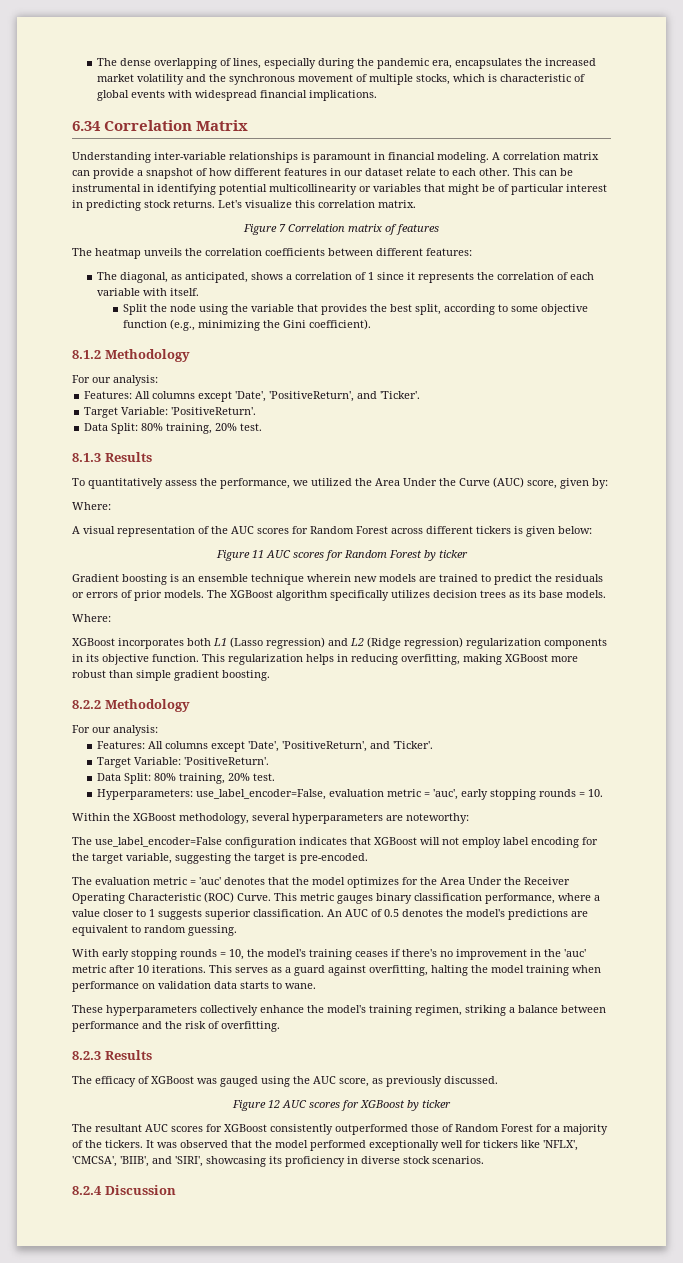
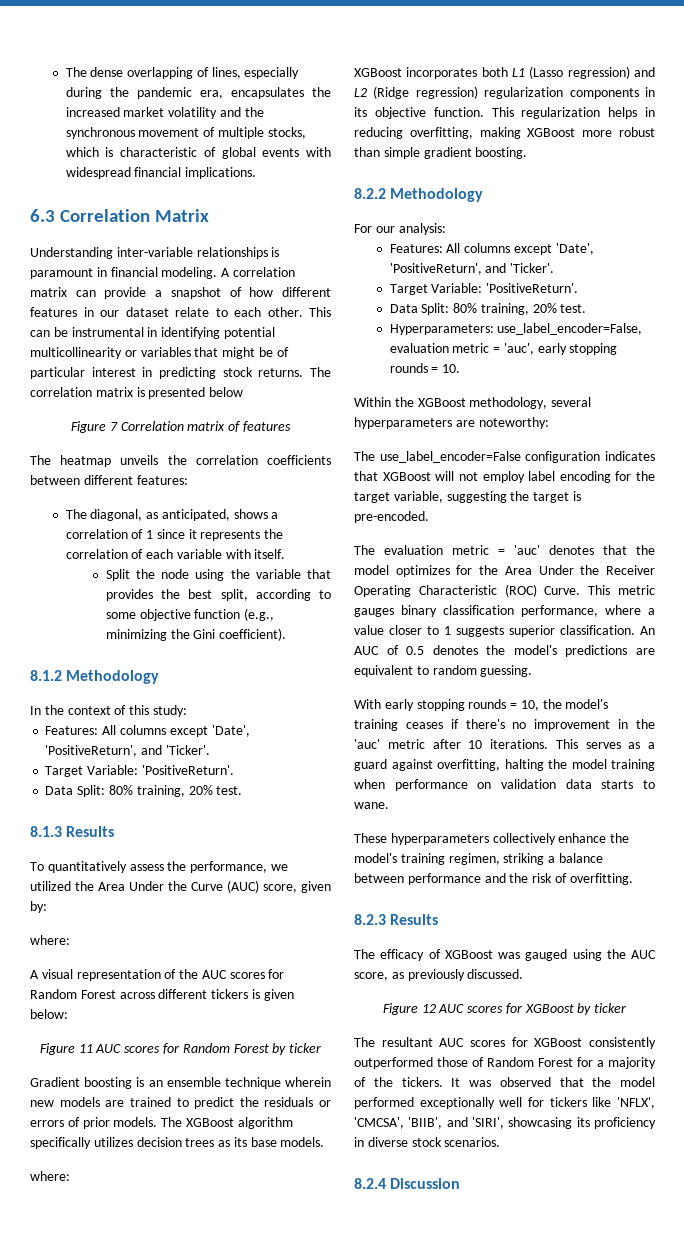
[72,121,101,131] 6.34 -> [30,209,55,222] 6.3
[218,200,416,208] Let's visualize this correlation matrix. -> [310,367,331,377] [30,387,244,399] The correlation matrix is presented below
[72,375,158,386] For our analysis: -> [30,705,187,717] In the context of this study:
[72,502,111,510] Where: -> [30,935,70,945] where:
[72,614,111,622] Where: -> [30,1171,70,1181] where:

